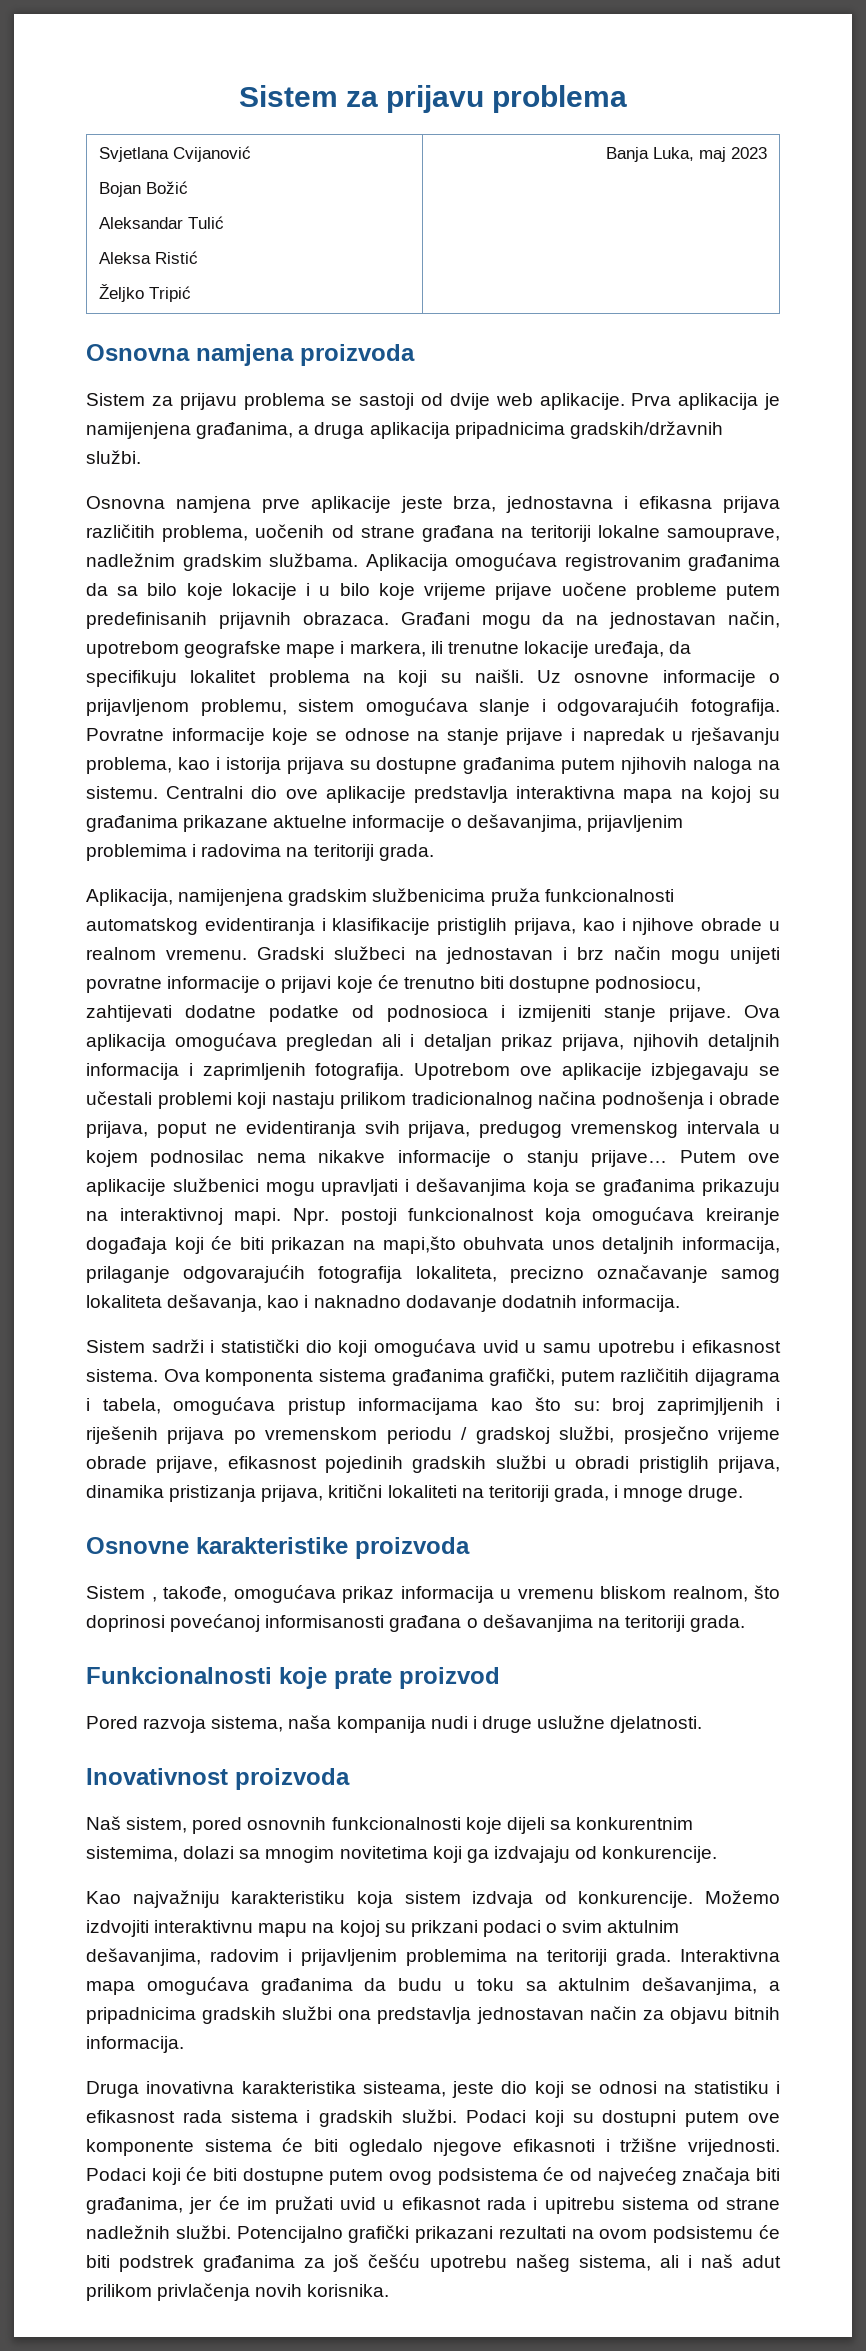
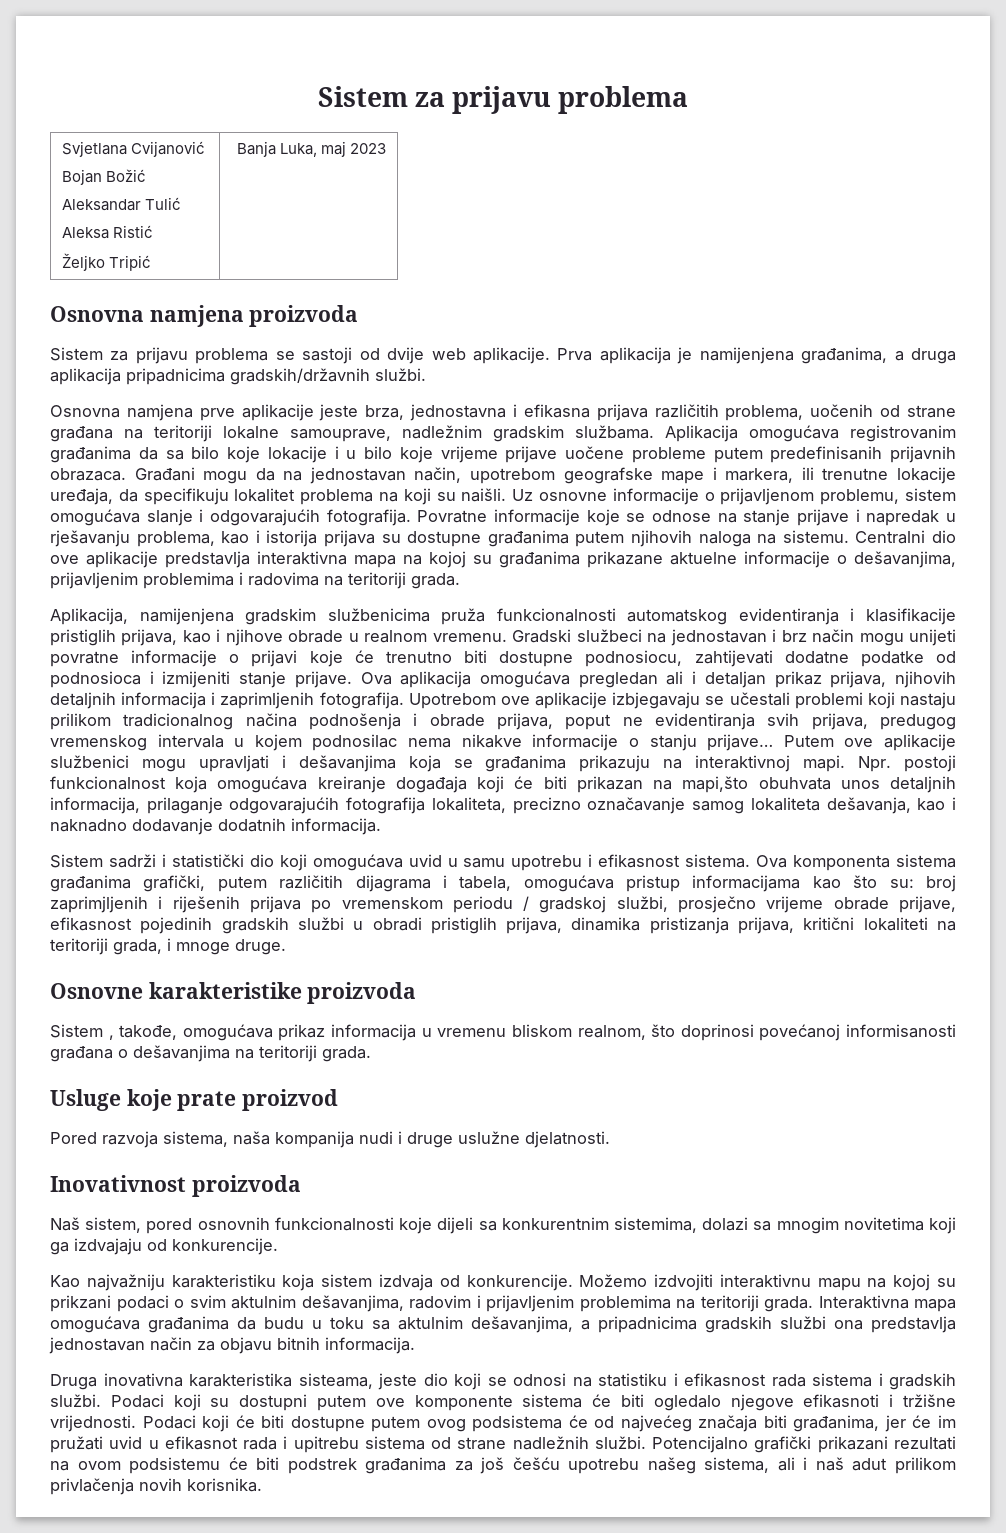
[86,1667,272,1684] Funkcionalnosti -> [50,1089,121,1111] Usluge

